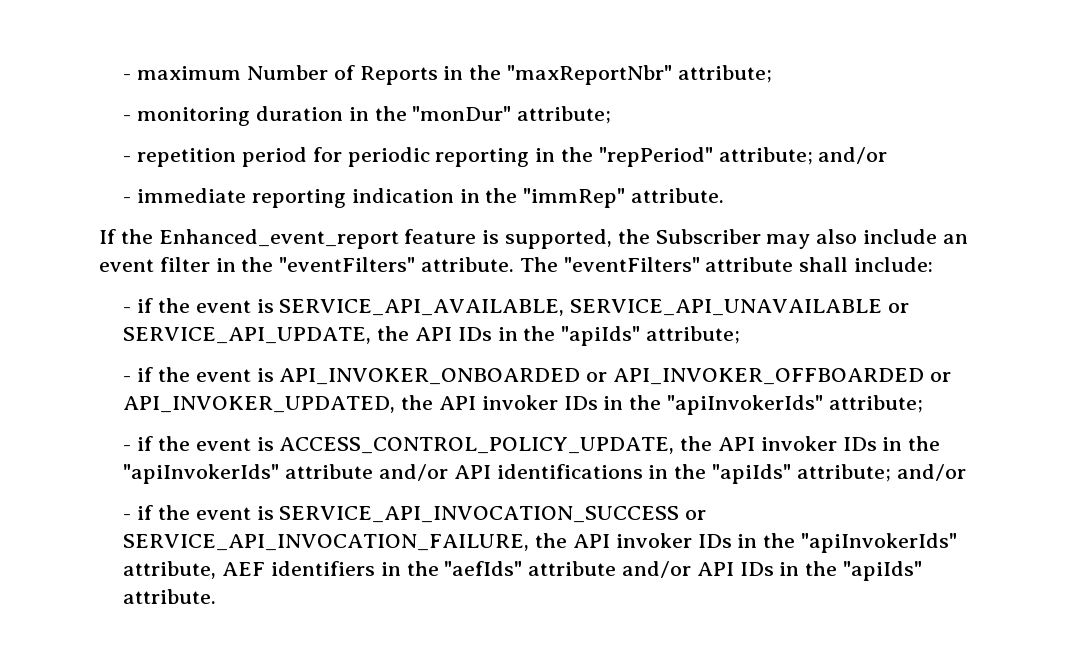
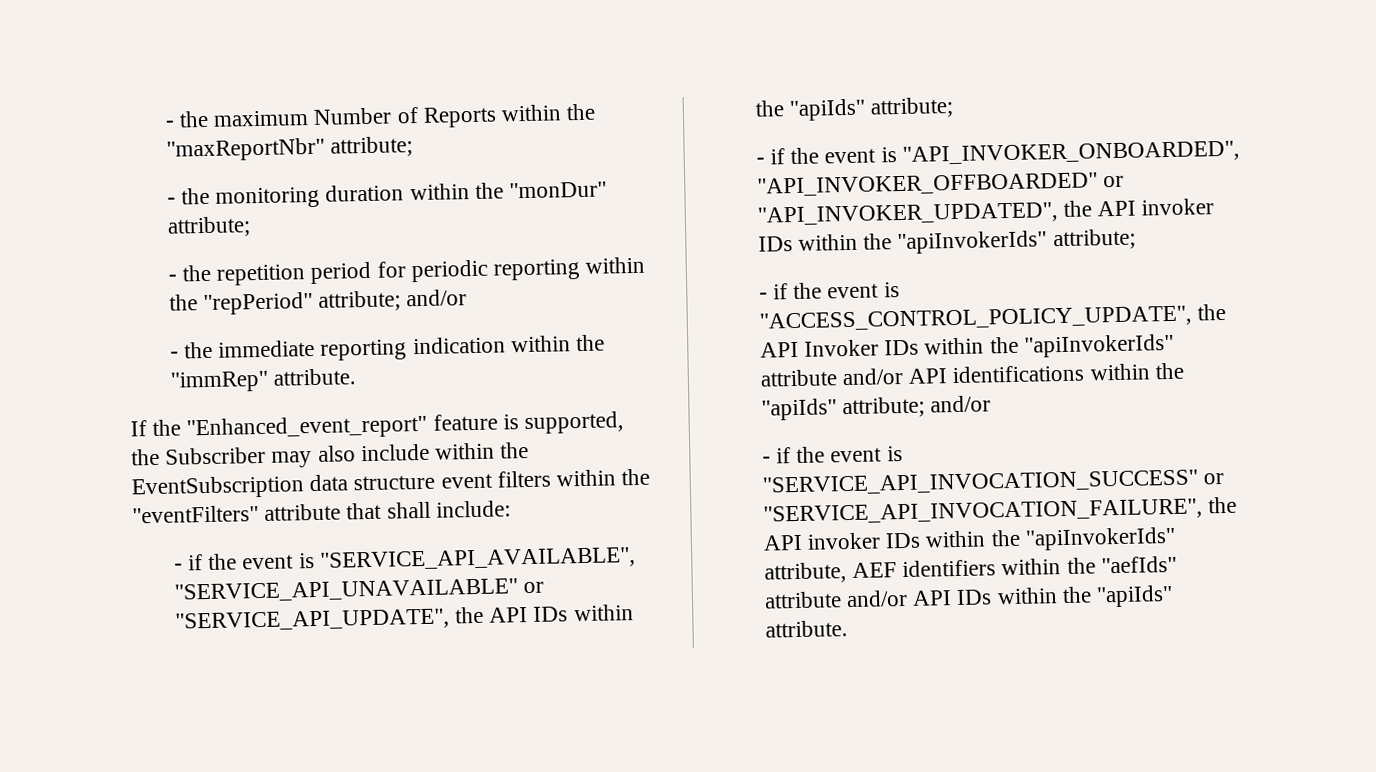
[123,74,132,80] - -> [164,110,210,128] - the
[443,66,464,80] in -> [501,104,563,122] within
(132, 118) none -> [181,187,211,205] the
[348,107,369,121] in -> [409,183,470,201] within
(132, 159) none -> [182,264,212,282] the
[535,148,556,162] in -> [585,256,646,274] within
(132, 200) none -> [184,341,214,359] the
[459,189,480,203] in -> [510,335,571,353] within
[158,229,399,249] Enhanced_event_report -> [186,414,428,441] "Enhanced_event_report"
[942,234,968,244] [99,257,794,272] an event filter in the "eventFilters" attribute. The "eventFilters" attribute -> [435,441,530,460] [131,468,651,500] [132,502,383,524] within the EventSubscription data structure event filters within the "eventFilters" attribute that
[279,299,909,316] [123,327,372,344] SERVICE_API_AVAILABLE, SERVICE_API_UNAVAILABLE or SERVICE_API_UPDATE, -> [319,547,636,572] [173,578,545,603] [174,608,450,633] "SERVICE_API_AVAILABLE", "SERVICE_API_UNAVAILABLE" or "SERVICE_API_UPDATE",
[497,327,518,341] in -> [573,604,634,622] within
[279,368,951,385] [123,395,624,413] API_INVOKER_ONBOARDED or API_INVOKER_OFFBOARDED or API_INVOKER_UPDATED, the API invoker IDs in -> [901,140,1240,166] [756,172,1125,197] [756,198,1215,227] [757,233,859,252] "API_INVOKER_ONBOARDED", "API_INVOKER_OFFBOARDED" or "API_INVOKER_UPDATED", the API invoker IDs within
[279,436,903,454] ACCESS_CONTROL_POLICY_UPDATE, the API invoker IDs in -> [758,303,1227,333] [759,337,985,358] "ACCESS_CONTROL_POLICY_UPDATE", the API Invoker IDs within
[648,465,669,479] in -> [1089,363,1150,381] within
[279,506,707,523] [123,533,758,551] SERVICE_API_INVOCATION_SUCCESS or SERVICE_API_INVOCATION_FAILURE, the API invoker IDs in -> [761,469,1225,496] [762,496,1238,526] [762,530,987,551] "SERVICE_API_INVOCATION_SUCCESS" or "SERVICE_API_INVOCATION_FAILURE", the API invoker IDs within
[380,562,401,576] in -> [1001,558,1062,576] within
[779,562,800,576] in -> [996,587,1058,605] within

